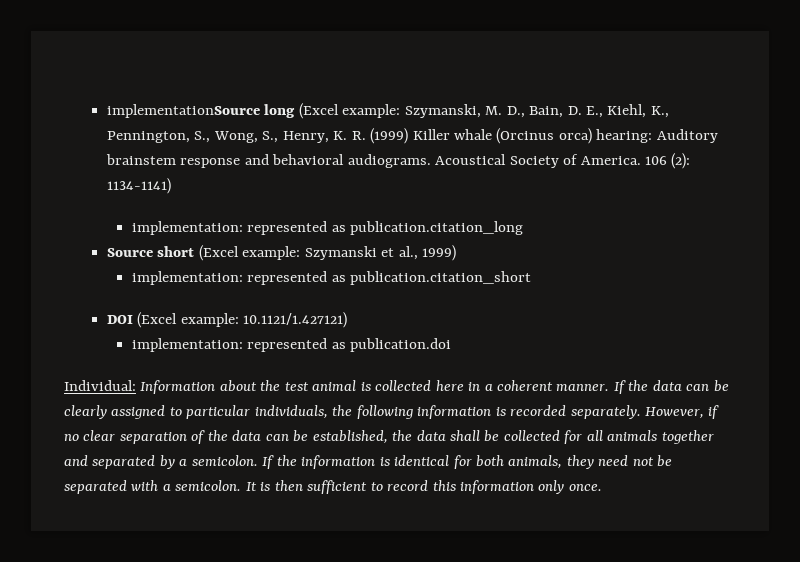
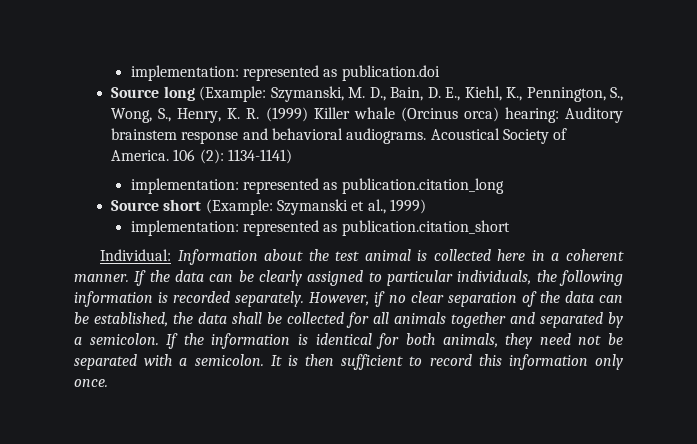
[106,103,401,119] implementationSource long (Excel example: -> [130,65,440,81] [111,86,267,102] implementation: represented as publication.doi // Source long (Example:
[198,245,301,261] (Excel example: -> [205,199,273,215] (Example:
[106,312,348,328] [131,338,452,352] // DOI (Excel example: 10.1121/1.427121) // implementation: represented as publication.doi -> (510, 228) none

